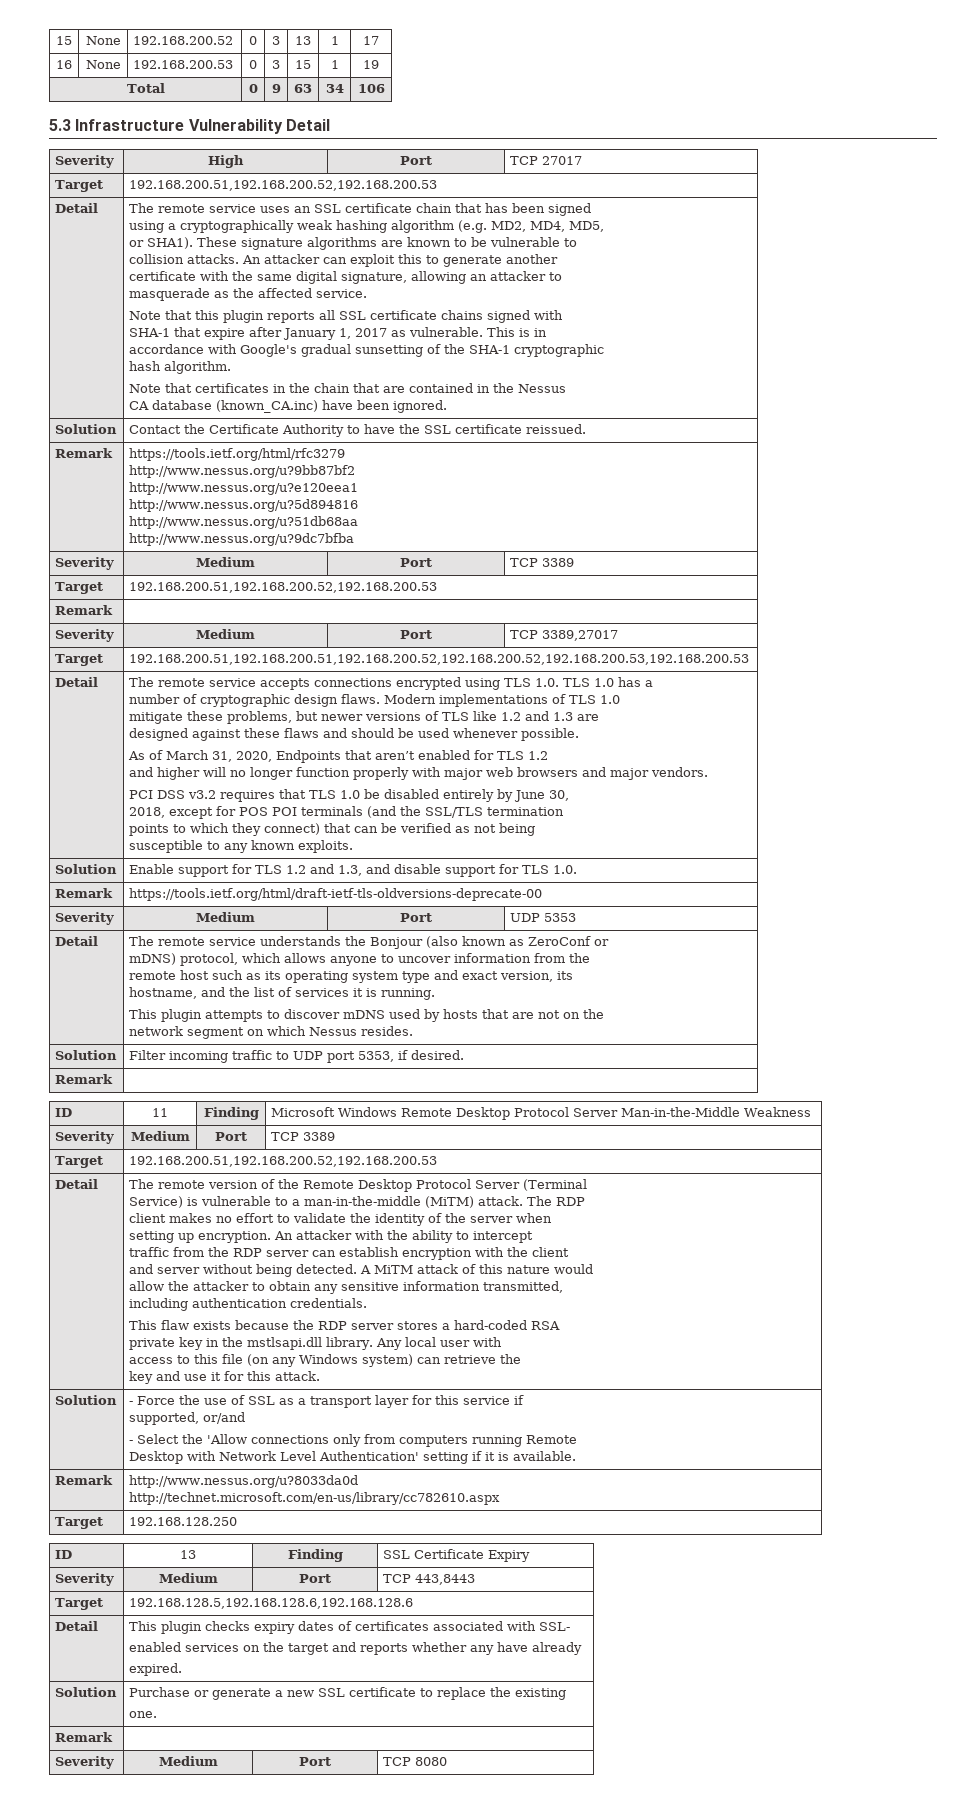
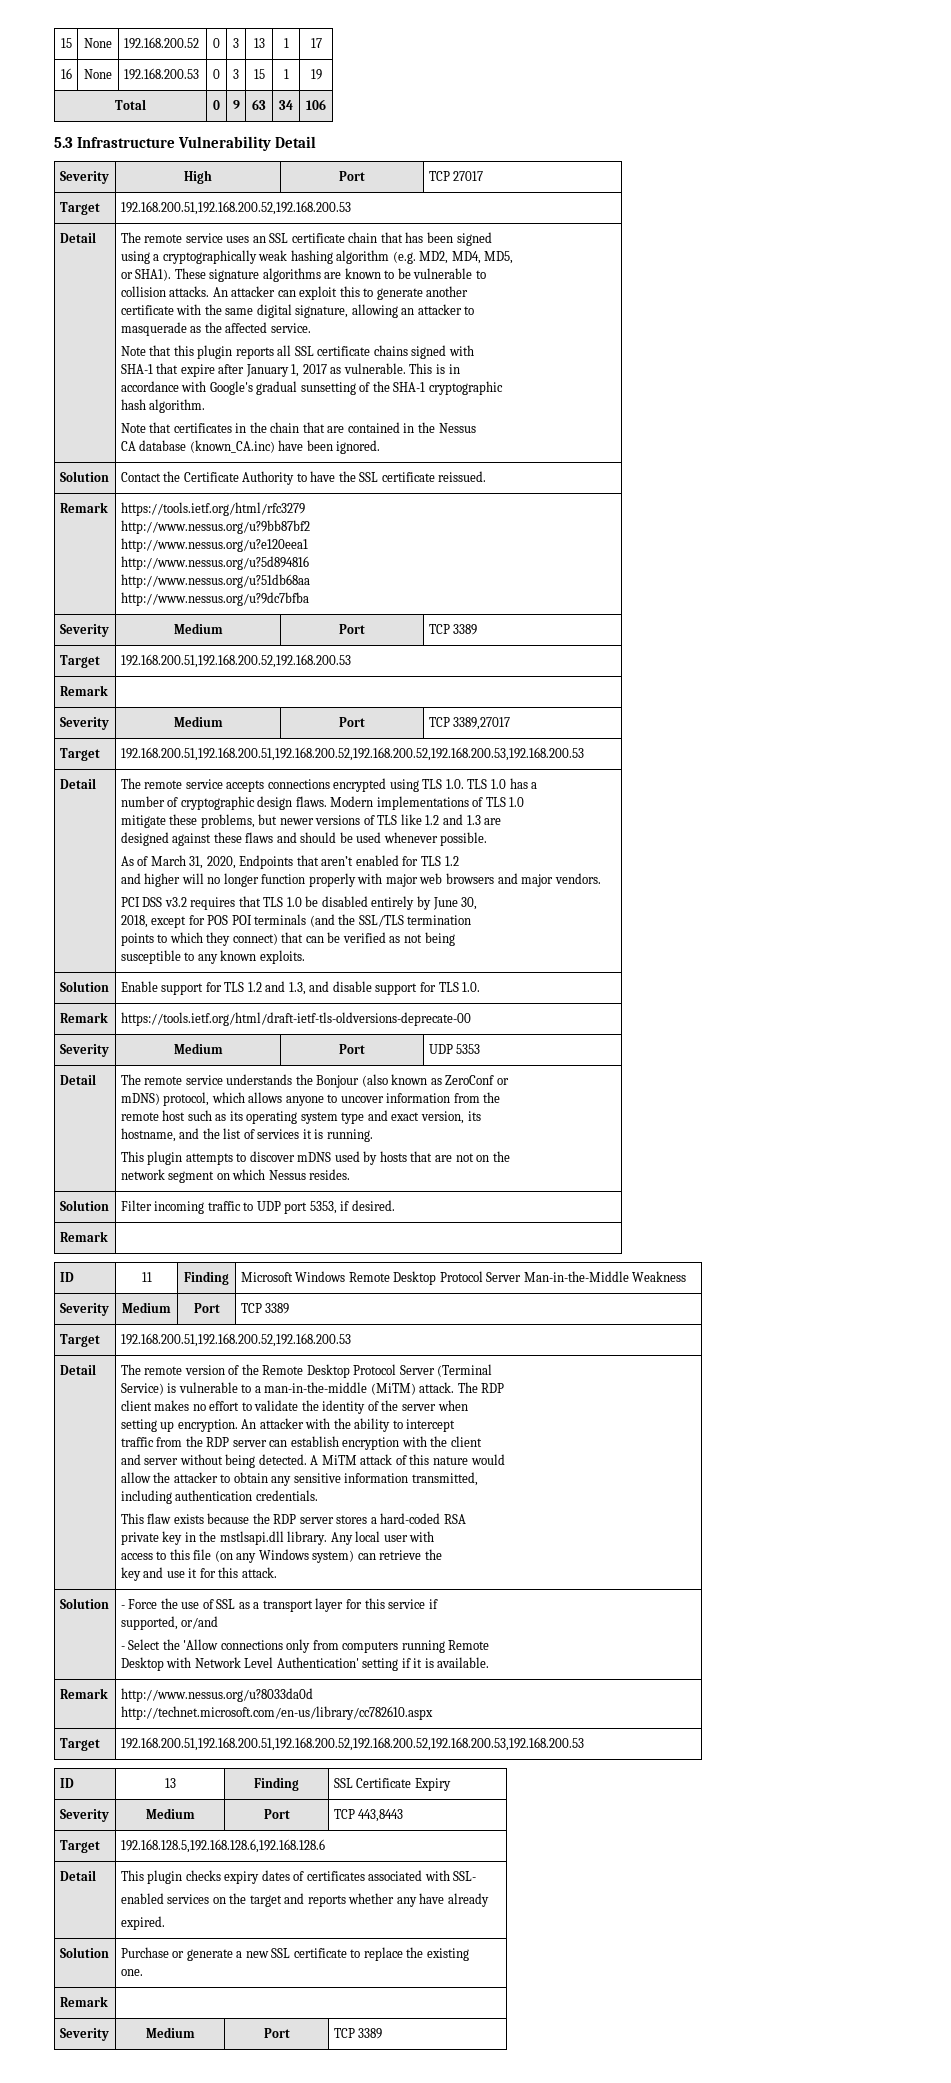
[129,1517,238,1526] 192.168.128.250 -> [120,1737,584,1751] 192.168.200.51,192.168.200.51,192.168.200.52,192.168.200.52,192.168.200.53,192.168.200.53
[415,1757,448,1766] 8080 -> [358,2028,383,2039] 3389

